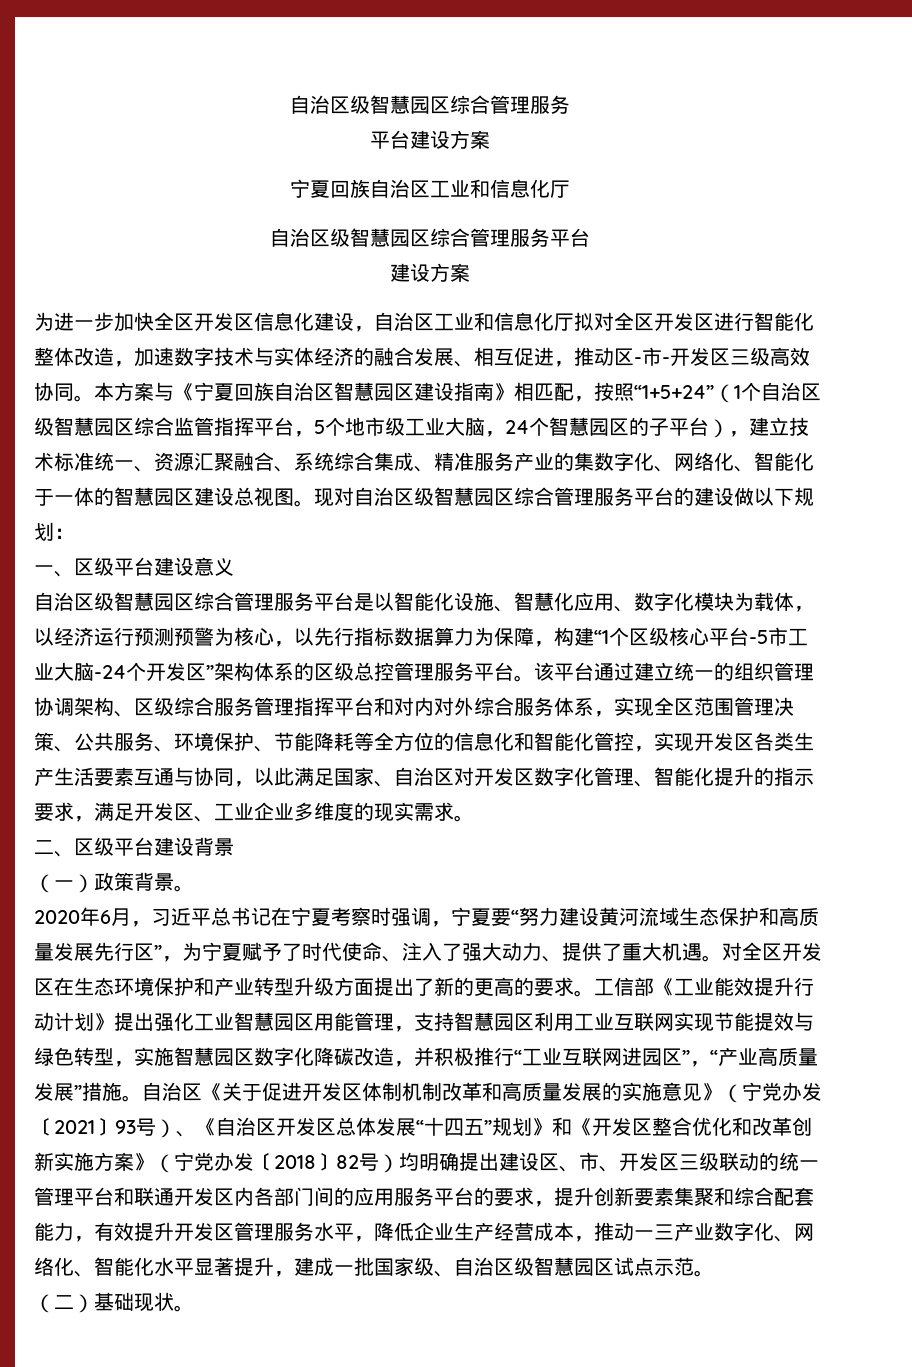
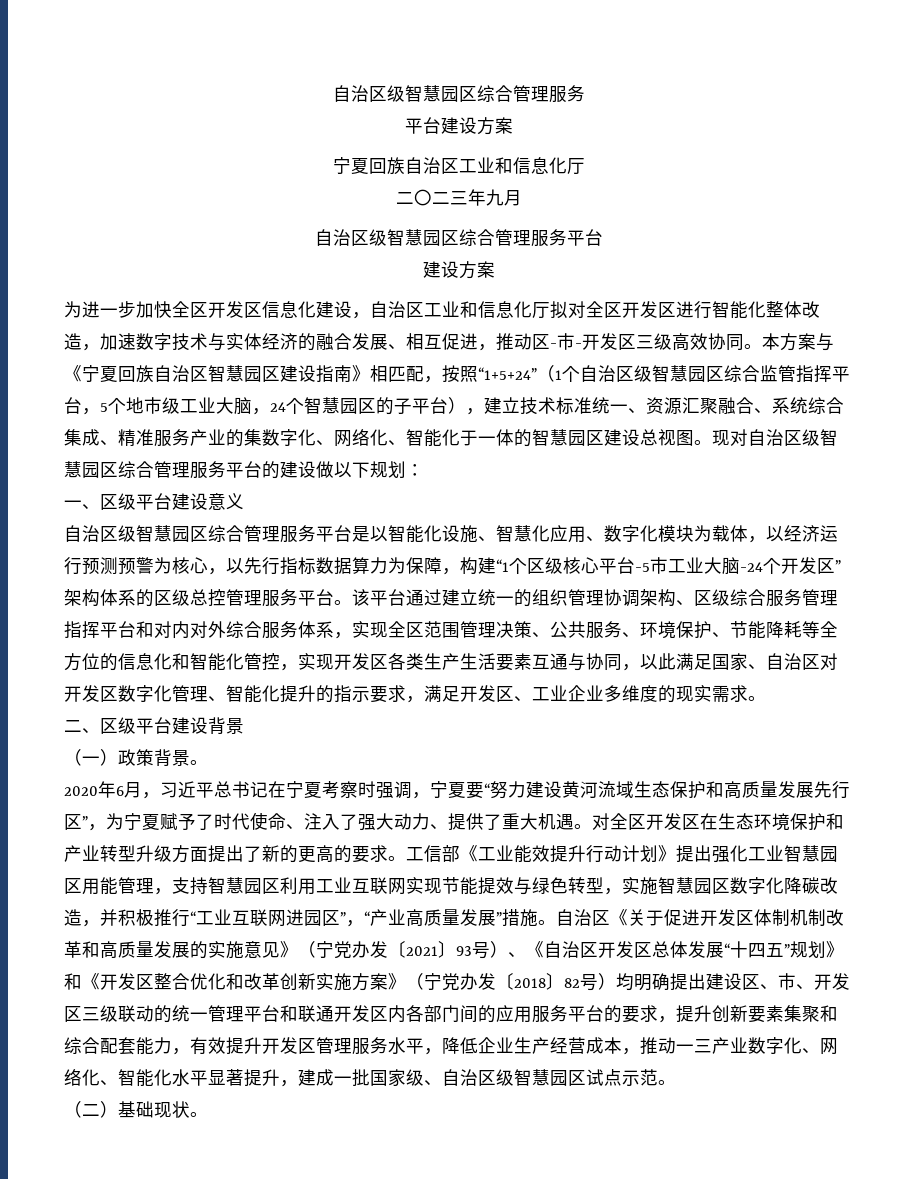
(570, 189) none -> [396,189,522,206] // 二〇二三年九月

